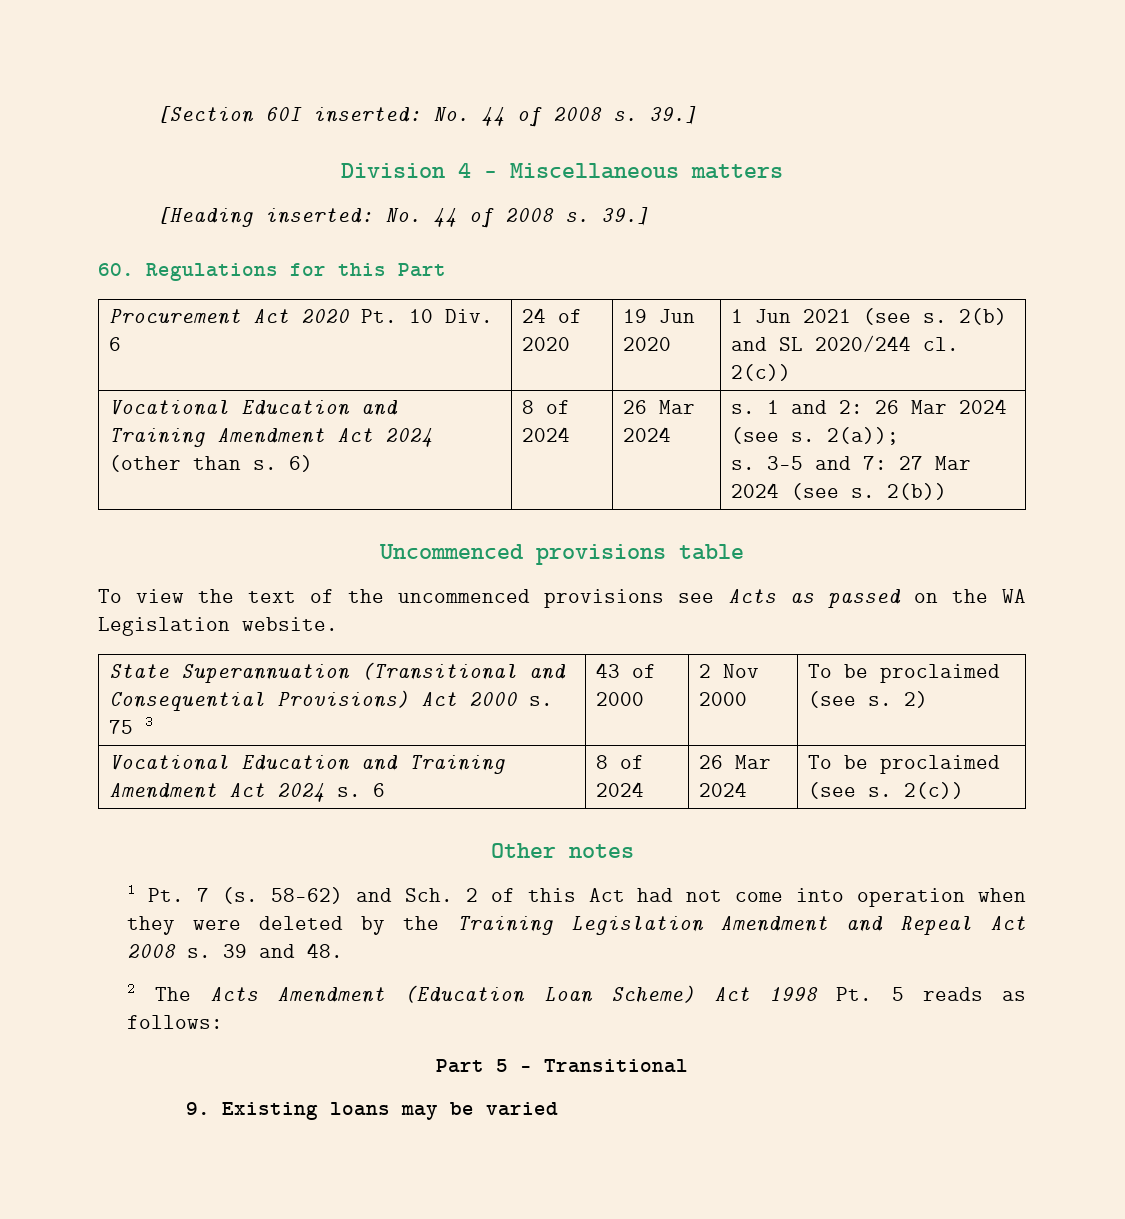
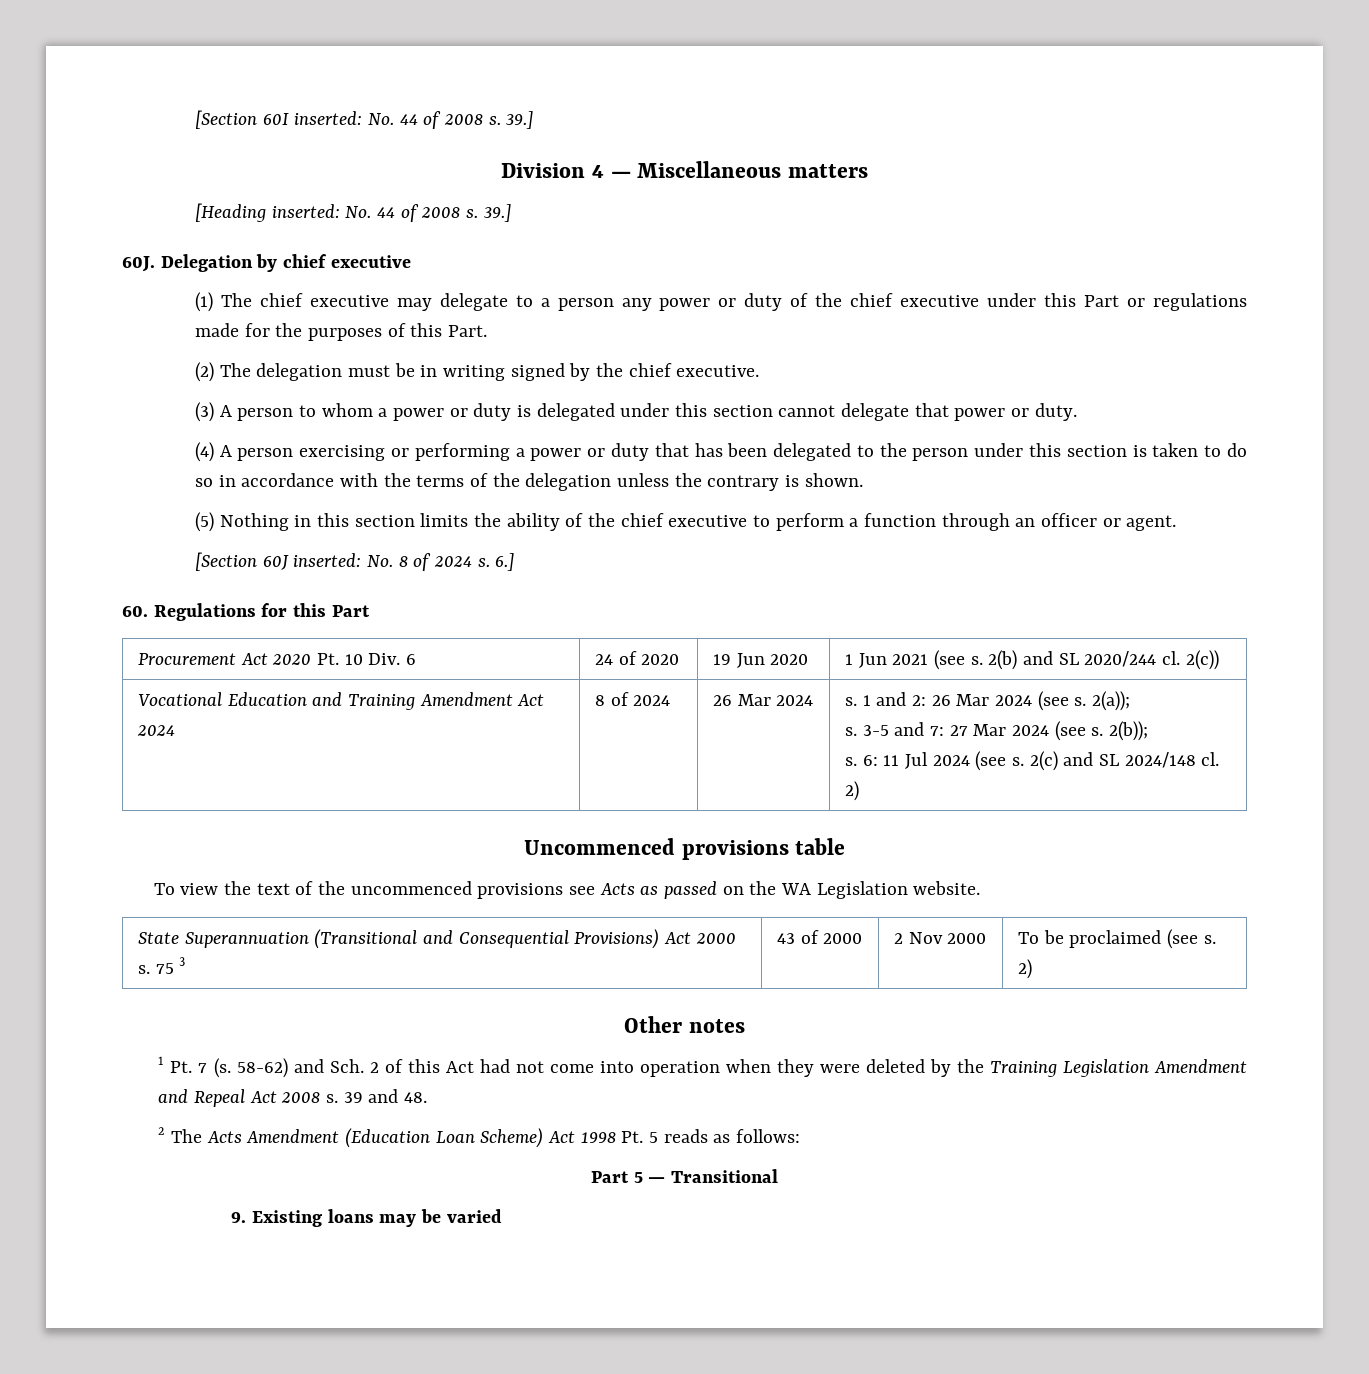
(649, 216) none -> [122,254,411,272] [194,292,1247,312] [194,323,487,341] [194,362,760,382] [194,402,1077,422] [194,442,1248,462] [194,473,863,491] [194,512,1177,532] [194,552,515,571] // 60J. Delegation by chief executive // (1) The chief executive may delegate to a person any power or duty of the chief executive under this Part or regulations made for the purposes of this Part. // (2) The delegation must be in writing signed by the chief executive. // (3) A person to whom a power or duty is delegated under this section cannot delegate that power or duty. // (4) A person exercising or performing a power or duty that has been delegated to the person under this section is taken to do so in accordance with the terms of the delegation unless the contrary is shown. // (5) Nothing in this section limits the ability of the chief executive to perform a function through an officer or agent. // [Section 60J inserted: No. 8 of 2024 s. 6.]
[108,455,313,472] (other than s. 6) -> (176, 730) none
[886,483,947,500] 2(b)) -> [1109,721,1149,741] [845,751,1220,771] [845,781,860,801] 2(b)); // s. 6: 11 Jul 2024 (see s. 2(c) and SL 2024/148 cl. 2)
[108,755,505,774] [108,783,385,802] [595,755,644,769] [595,782,644,797] [698,755,771,769] [698,782,747,797] [807,755,1000,774] [807,782,964,799] // Vocational Education and Training Amendment Act 2024 s. 6 | 8 of 2024 | 26 Mar 2024 | To be proclaimed (see s. 2(c)) -> (1033, 969) none

